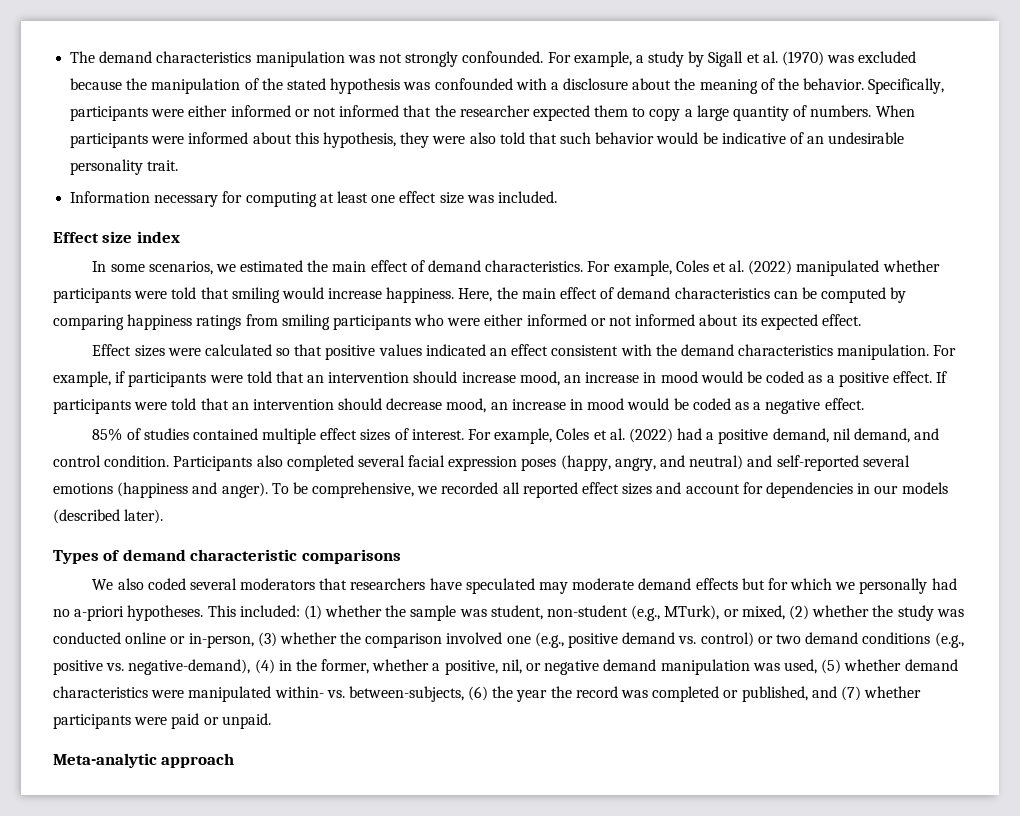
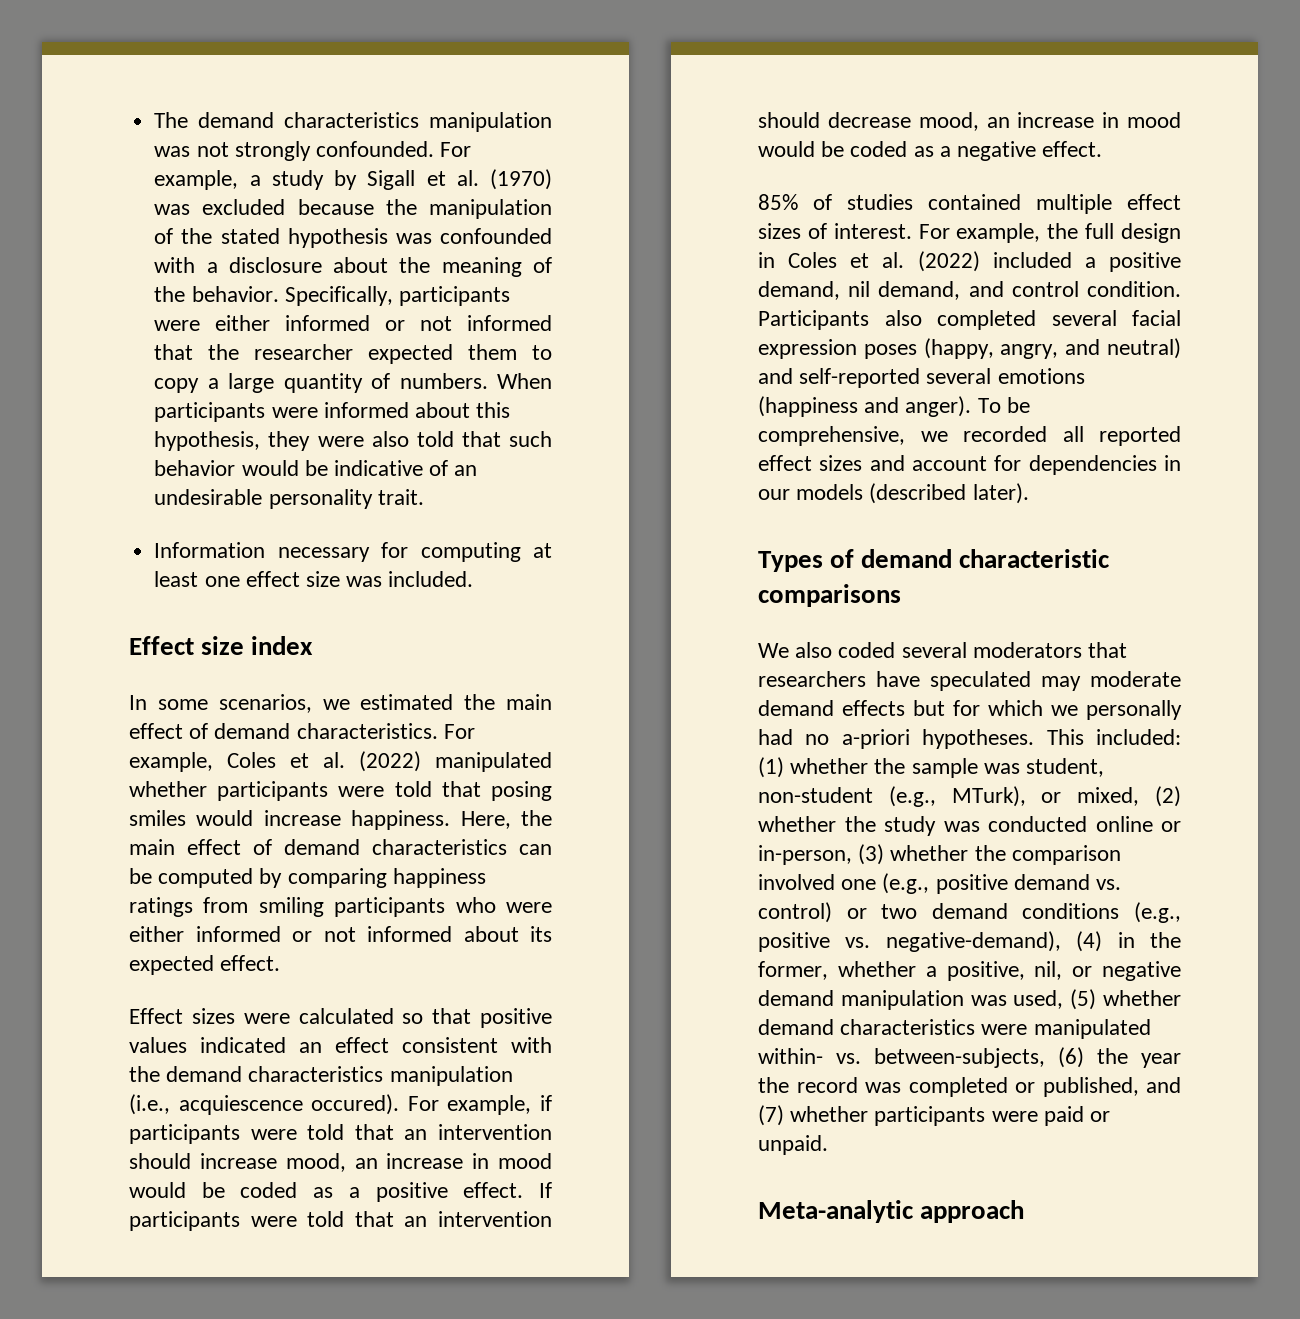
[231,287,280,303] smiling -> [490,781,552,801] [129,810,186,826] posing smiles
[837,344,930,360] manipulation. -> [389,1066,513,1086] [129,1094,400,1115] manipulation (i.e., acquiescence occured).
[556,428,703,443] Coles et al. (2022) had -> [1047,223,1181,243] [758,251,1072,272] the full design in Coles et al. (2022) included

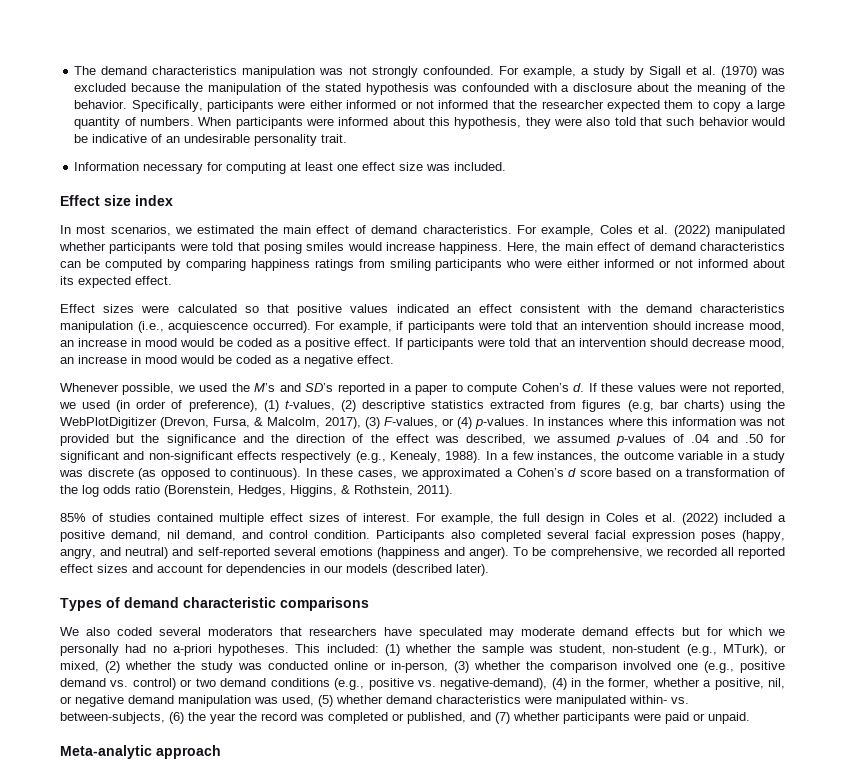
[157,699,208,710] some -> [76,225,106,234] most
[311,1094,400,1115] occured). -> [252,321,311,333] occurred).
(1103, 149) none -> [60,383,786,395] [59,400,785,412] [60,417,786,429] [60,434,787,446] [60,451,786,463] [59,468,786,480] [60,485,453,497] // Whenever possible, we used the M’s and SD’s reported in a paper to compute Cohen’s d. If these values were not reported, we used (in order of preference), (1) t-values, (2) descriptive statistics extracted from figures (e.g, bar charts) using the WebPlotDigitizer (Drevon, Fursa, & Malcolm, 2017), (3) F-values, or (4) p-values. In instances where this information was not provided but the significance and the direction of the effect was described, we assumed p-values of .04 and .50 for significant and non-significant effects respectively (e.g., Kenealy, 1988). In a few instances, the outcome variable in a study was discrete (as opposed to continuous). In these cases, we approximated a Cohen’s d score based on a transformation of the log odds ratio (Borenstein, Hedges, Higgins, & Rothstein, 2011).

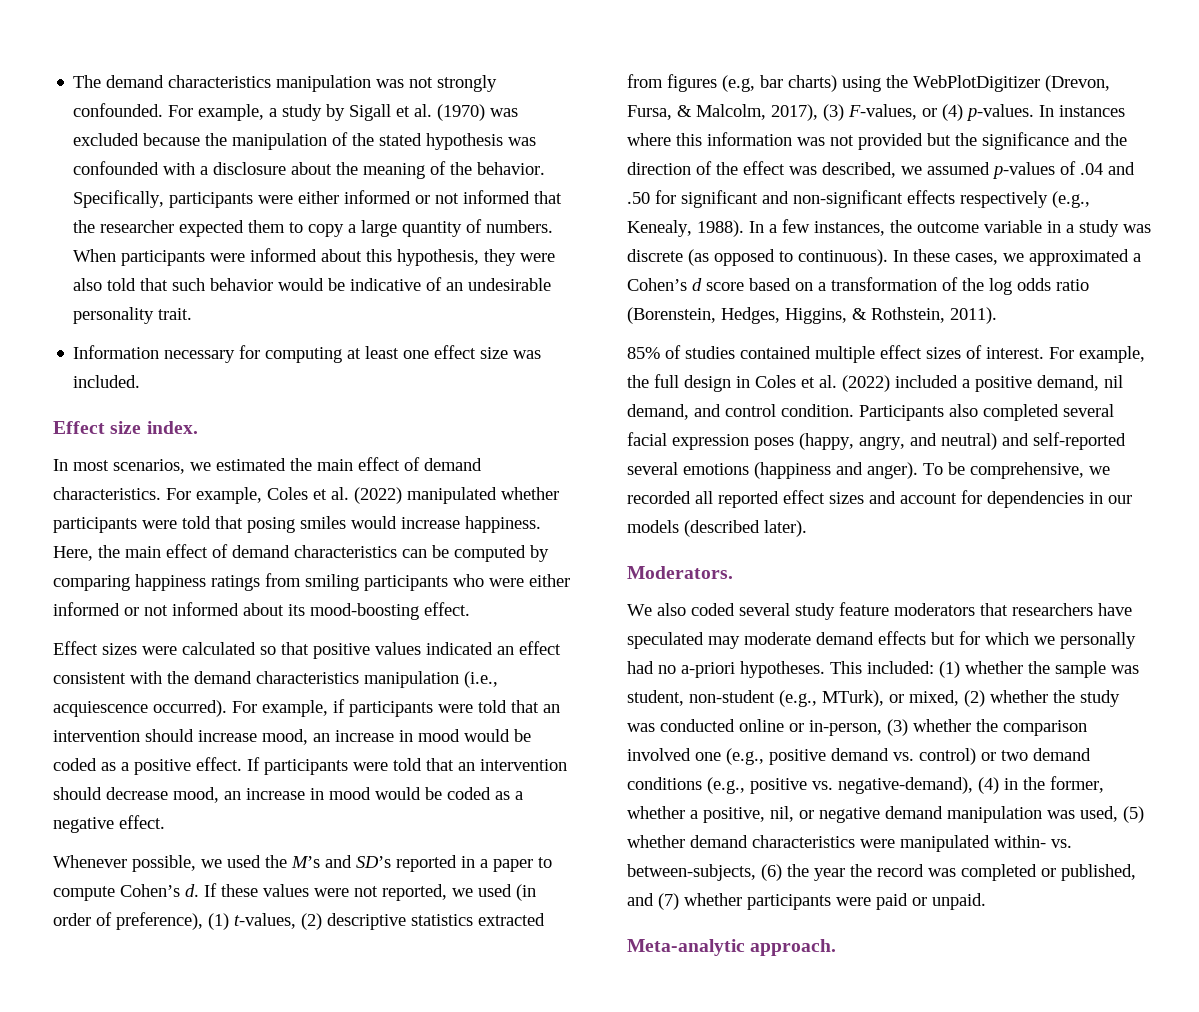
[135,195,173,206] index -> [146,421,198,434] index.
[78,276,131,288] expected -> [310,603,419,620] mood-boosting
[60,597,369,611] Types of demand characteristic comparisons -> [627,566,733,579] Moderators.
(201, 631) none -> [795,602,889,620] study feature
[156,745,221,759] approach -> [750,939,837,956] approach.

